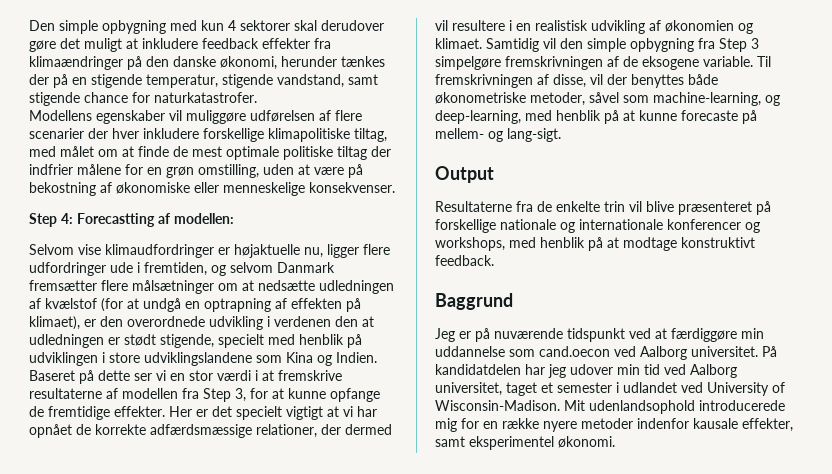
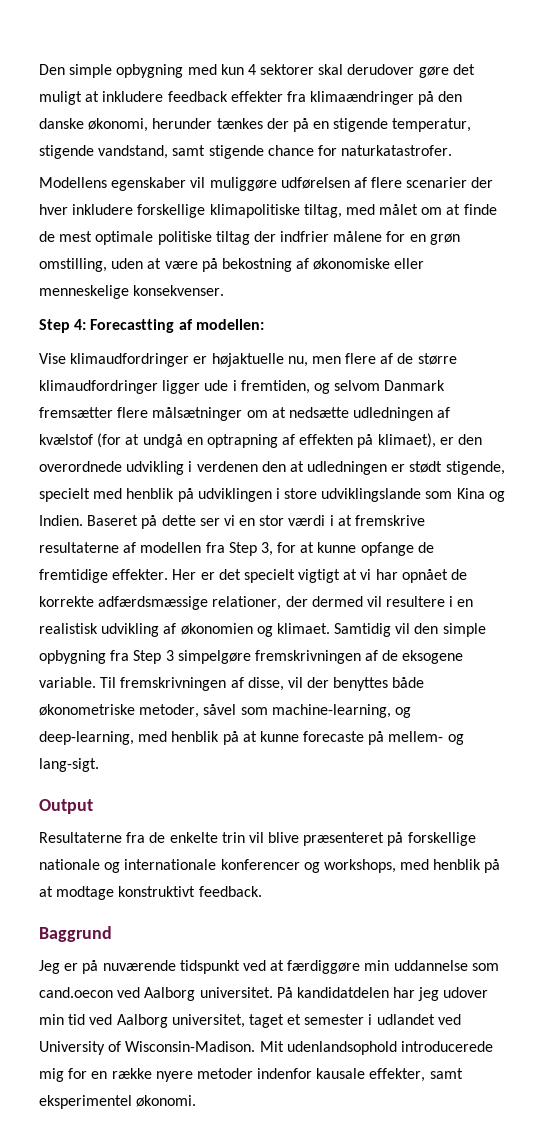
[29,244,101,255] Selvom vise -> [39,353,66,364] Vise
[327,244,390,258] [29,262,106,276] ligger flere udfordringer -> [311,353,457,365] [39,380,201,394] men flere af de større klimaudfordringer ligger
[144,352,252,366] udviklingslandene -> [321,488,422,502] udviklingslande

